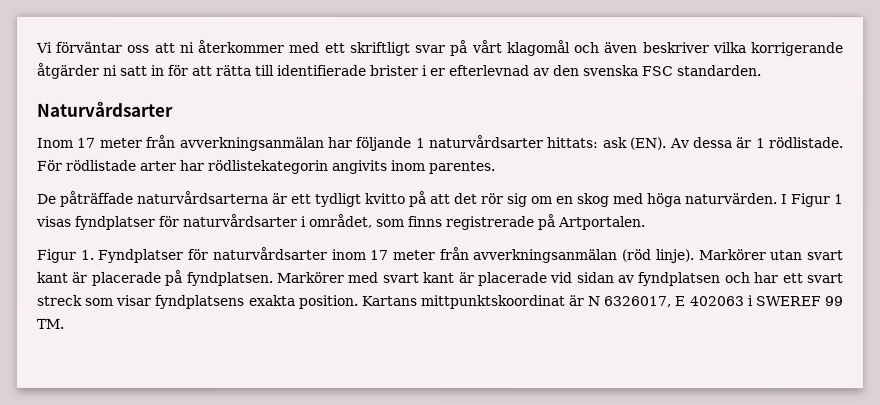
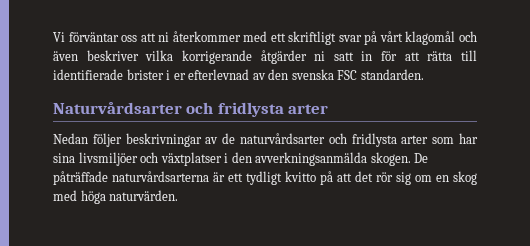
[37,134,844,151] [37,159,496,175] // Inom 17 meter från avverkningsanmälan har följande 1 naturvårdsarter hittats: ask (EN). Av dessa är 1 rödlistade. För rödlistade arter har rödlistekategorin angivits inom parentes. // -> [186,102,329,117] [53,133,479,147] [53,152,411,166] och fridlysta arter // Nedan följer beskrivningar av de naturvårdsarter och fridlysta arter som har sina livsmiljöer och växtplatser i den avverkningsanmälda skogen.
[780,193,844,208] [35,213,645,231] [36,246,843,264] [36,269,844,287] [36,294,843,310] [36,318,64,329] I Figur 1 visas fyndplatser för naturvårdsarter i området, som finns registrerade på Artportalen. // Figur 1. Fyndplatser för naturvårdsarter inom 17 meter från avverkningsanmälan (röd linje). Markörer utan svart kant är placerade på fyndplatsen. Markörer med svart kant är placerade vid sidan av fyndplatsen och har ett svart streck som visar fyndplatsens exakta position. Kartans mittpunktskoordinat är N 6326017, E 402063 i SWEREF 99 TM. -> (179, 195) none

